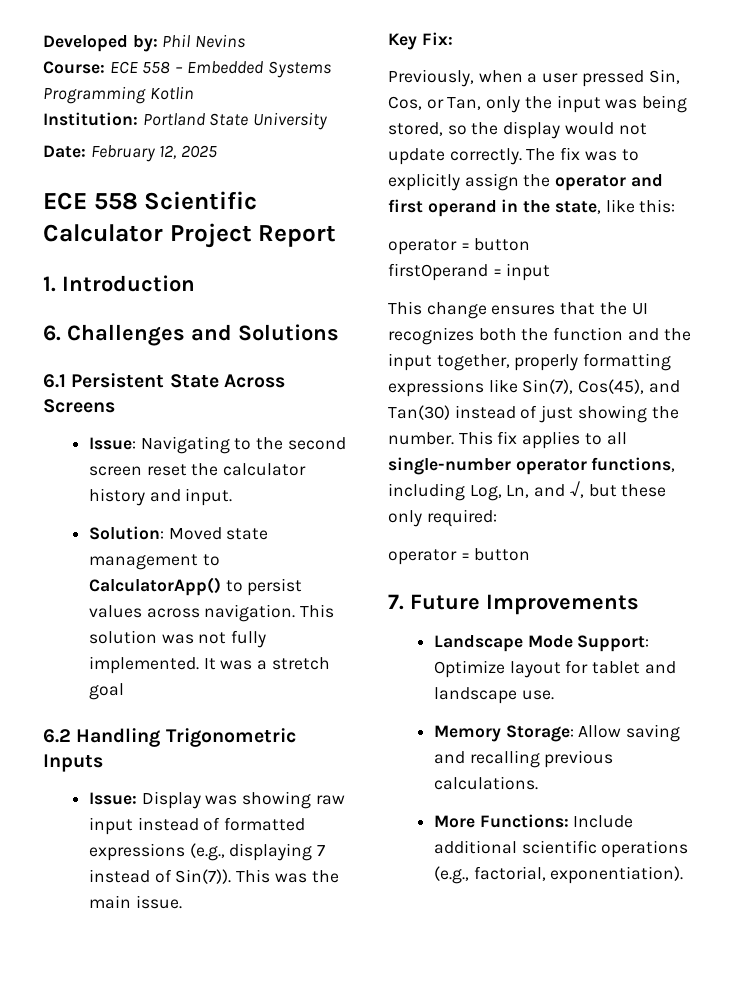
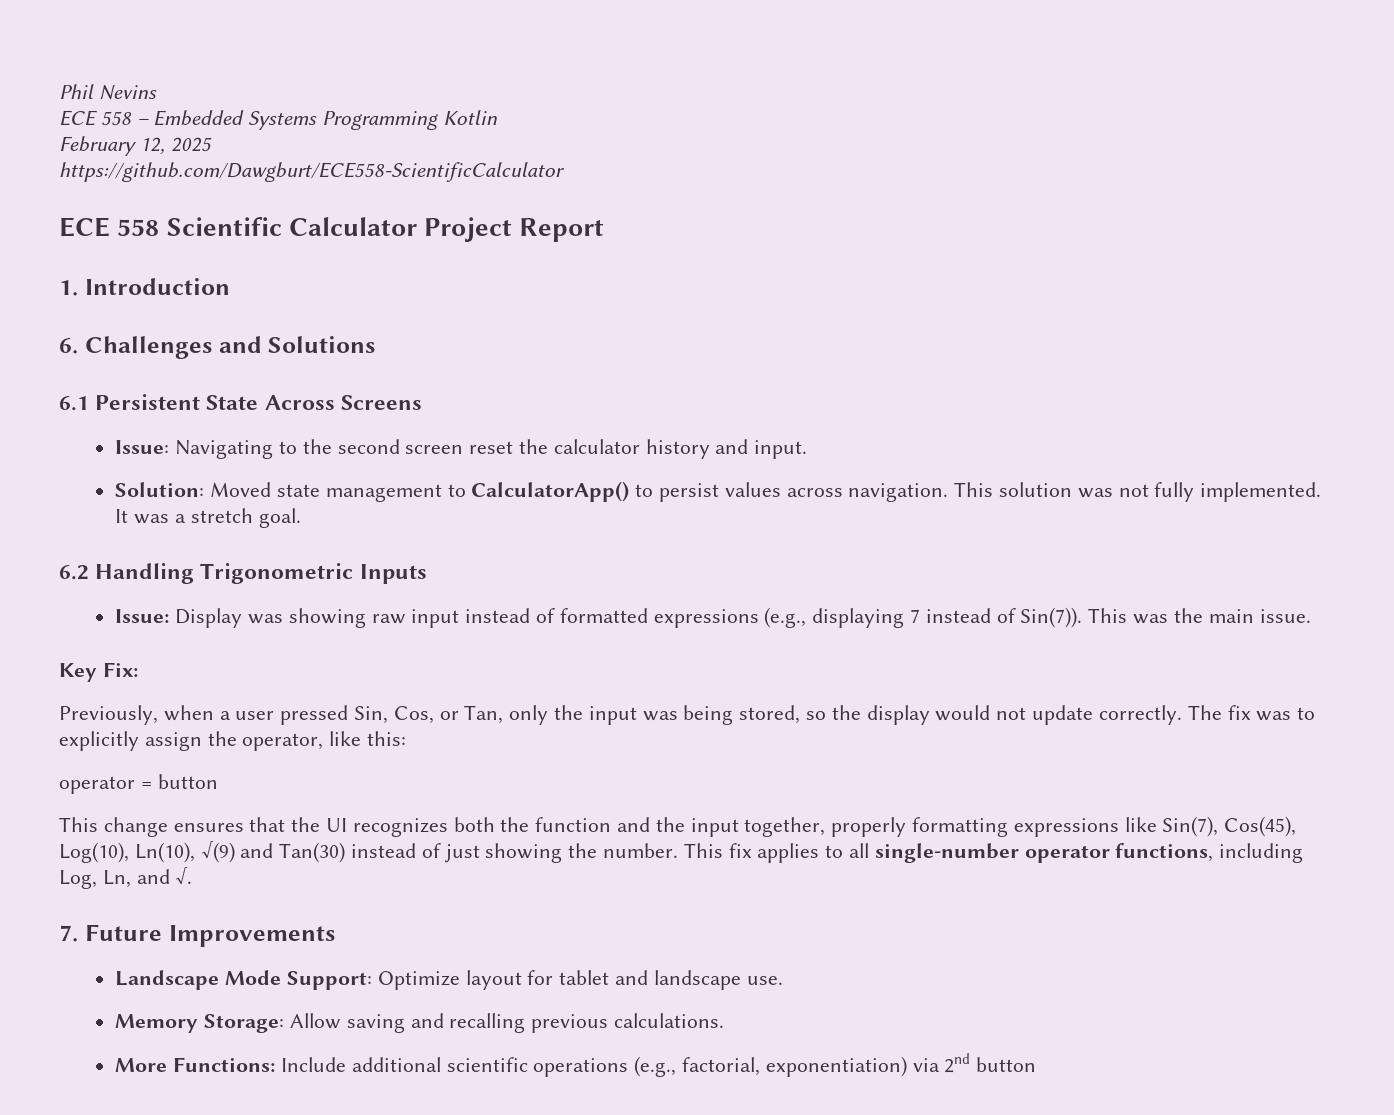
[43,35,158,52] Developed by: -> (59, 91) none
[43,61,105,74] Course: -> (157, 92) none
[43,112,328,130] [43,145,86,158] Institution: Portland State University // Date: -> (498, 117) none
(218, 151) none -> [59,162,565,182] // https://github.com/Dawgburt/ECE558-ScientificCalculator
[88,683,124,700] goal -> [258,508,301,528] goal.
[555,174,663,191] [388,199,601,217] operator and first operand in the state, -> [242,733,324,751] operator,
[388,263,551,281] // firstOperand = input -> (218, 781) none
(645, 386) none -> [59,841,235,863] Log(10), Ln(10), √(9)
[569,481,667,498] [388,509,497,527] [388,548,531,565] √, but these only required: // operator = button -> [175,867,193,885] √.
[550,866,684,884] exponentiation). -> [765,1053,1037,1077] exponentiation) via 2nd button

